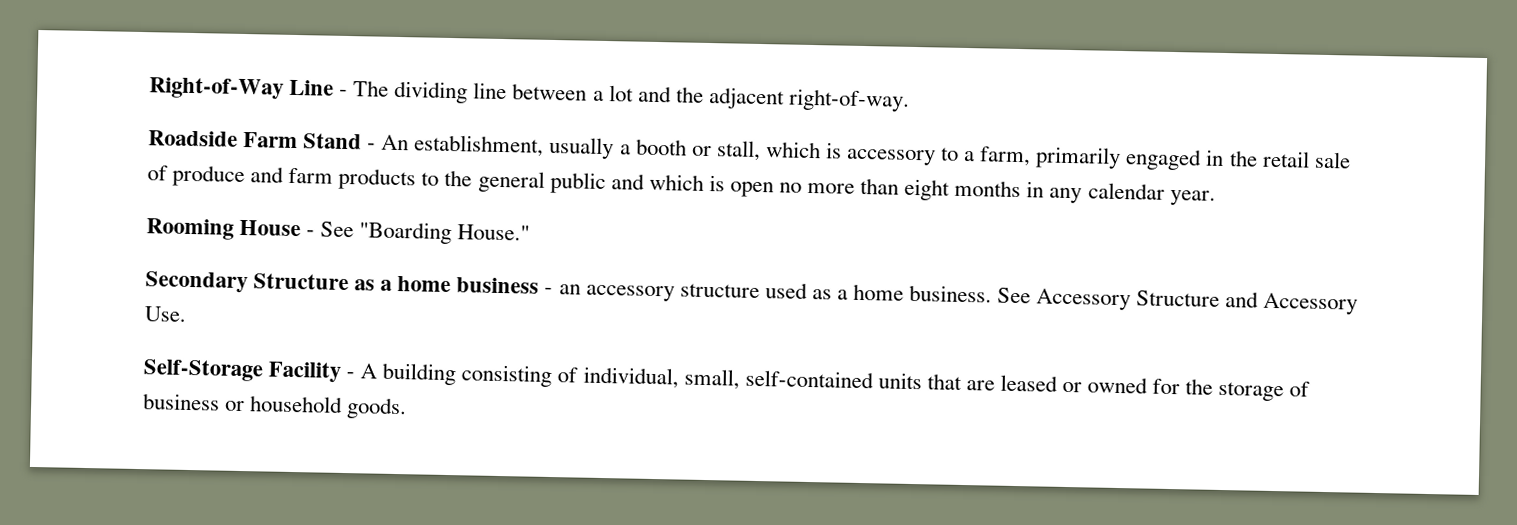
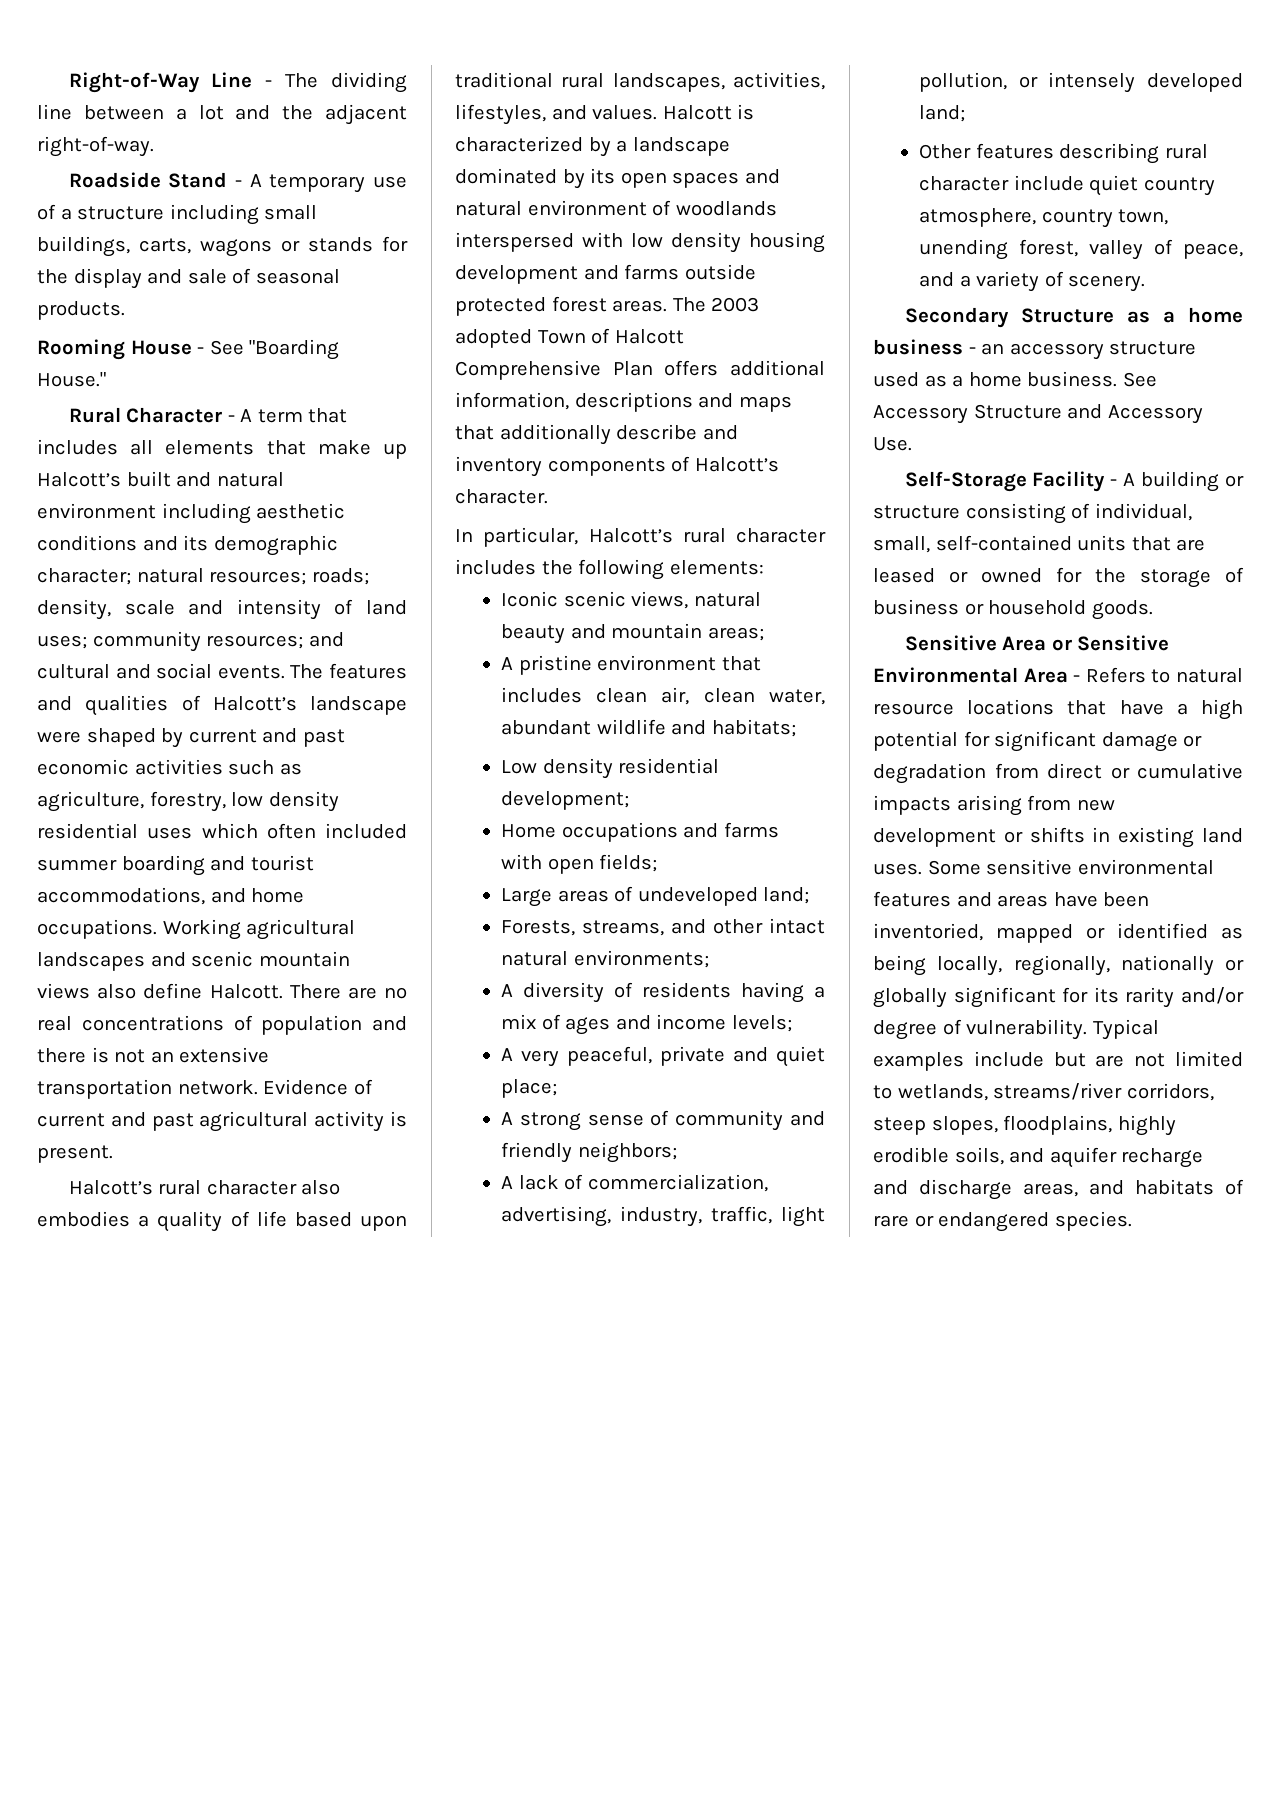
[243,131,299,149] Farm -> (161, 180) none
[381,134,1351,171] [147,164,1216,206] An establishment, usually a booth or stall, which is accessory to a farm, primarily engaged in the retail sale of produce and farm products to the general public and which is open no more than eight months in any calendar year. -> [249,174,407,193] [37,204,318,225] [37,236,408,257] [37,268,340,289] [37,301,125,320] A temporary use of a structure including small buildings, carts, wagons or stands for the display and sale of seasonal products.
(531, 232) none -> [68,407,348,423] [37,439,407,459] [37,471,284,487] [37,503,346,524] [37,535,338,556] [37,568,369,585] [37,599,407,620] [37,631,344,652] [37,663,408,679] [37,695,407,716] [37,728,345,748] [37,759,302,775] [37,791,339,812] [37,823,407,839] [37,855,314,876] [37,887,305,905] [37,919,356,940] [37,951,350,971] [37,983,407,999] [37,1015,407,1035] [37,1047,270,1063] [37,1079,373,1099] [37,1111,407,1132] [37,1145,113,1163] [68,1180,341,1195] [37,1211,407,1232] [455,72,825,92] [455,104,755,125] [455,136,730,157] [455,168,780,189] [455,200,777,216] [455,232,825,253] [455,264,756,284] [455,296,760,316] [455,328,684,348] [455,360,825,380] [455,392,792,412] [455,424,738,445] [455,456,779,477] [455,489,548,504] [455,527,826,547] [455,559,764,580] [500,591,761,609] [500,623,764,644] [500,655,761,675] [500,687,825,705] [500,719,796,737] [500,758,720,779] [500,791,629,810] [500,822,779,842] [500,854,658,874] [500,886,810,907] [500,918,825,936] [500,950,709,968] [500,982,825,1003] [500,1014,792,1035] [500,1046,825,1067] [500,1079,557,1098] [500,1110,825,1131] [500,1142,677,1163] [500,1174,768,1192] [500,1206,825,1227] [918,72,1243,93] [918,105,965,122] [918,143,1208,164] [918,175,1215,196] [918,208,1169,228] [918,239,1243,260] [918,271,1146,292] // Rural Character - A term that includes all elements that make up Halcott’s built and natural environment including aesthetic conditions and its demographic character; natural resources; roads; density, scale and intensity of land uses; community resources; and cultural and social events. The features and qualities of Halcott’s landscape were shaped by current and past economic activities such as agriculture, forestry, low density residential uses which often included summer boarding and tourist accommodations, and home occupations. Working agricultural landscapes and scenic mountain views also define Halcott. There are no real concentrations of population and there is not an extensive transportation network. Evidence of current and past agricultural activity is present. // Halcott’s rural character also embodies a quality of life based upon traditional rural landscapes, activities, lifestyles, and values. Halcott is characterized by a landscape dominated by its open spaces and natural environment of woodlands interspersed with low density housing development and farms outside protected forest areas. The 2003 adopted Town of Halcott Comprehensive Plan offers additional information, descriptions and maps that additionally describe and inventory components of Halcott’s character. // In particular, Halcott’s rural character includes the following elements: // Iconic scenic views, natural beauty and mountain areas; // A pristine environment that includes clean air, clean water, abundant wildlife and habitats; // Low density residential development; // Home occupations and farms with open fields; // Large areas of undeveloped land; // Forests, streams, and other intact natural environments; // A diversity of residents having a mix of ages and income levels; // A very peaceful, private and quiet place; // A strong sense of community and friendly neighbors; // A lack of commercialization, advertising, industry, traffic, light pollution, or intensely developed land; // Other features describing rural character include quiet country atmosphere, country town, unending forest, valley of peace, and a variety of scenery.
(457, 374) none -> [1225,475,1244,487] [873,505,960,519] or structure
(408, 408) none -> [904,635,1170,651] [873,667,1243,683] [873,699,1243,720] [873,731,1203,752] [873,763,1243,784] [873,795,1115,816] [873,827,1243,848] [873,859,1214,875] [873,891,1150,907] [873,923,1243,943] [873,955,1244,976] [873,987,1244,1008] [873,1019,1159,1040] [873,1051,1243,1071] [873,1083,1214,1101] [873,1115,1176,1136] [873,1147,1204,1168] [873,1179,1244,1200] [873,1211,1132,1232] // Sensitive Area or Sensitive Environmental Area - Refers to natural resource locations that have a high potential for significant damage or degradation from direct or cumulative impacts arising from new development or shifts in existing land uses. Some sensitive environmental features and areas have been inventoried, mapped or identified as being locally, regionally, nationally or globally significant for its rarity and/or degree of vulnerability. Typical examples include but are not limited to wetlands, streams/river corridors, steep slopes, floodplains, highly erodible soils, and aquifer recharge and discharge areas, and habitats of rare or endangered species.

